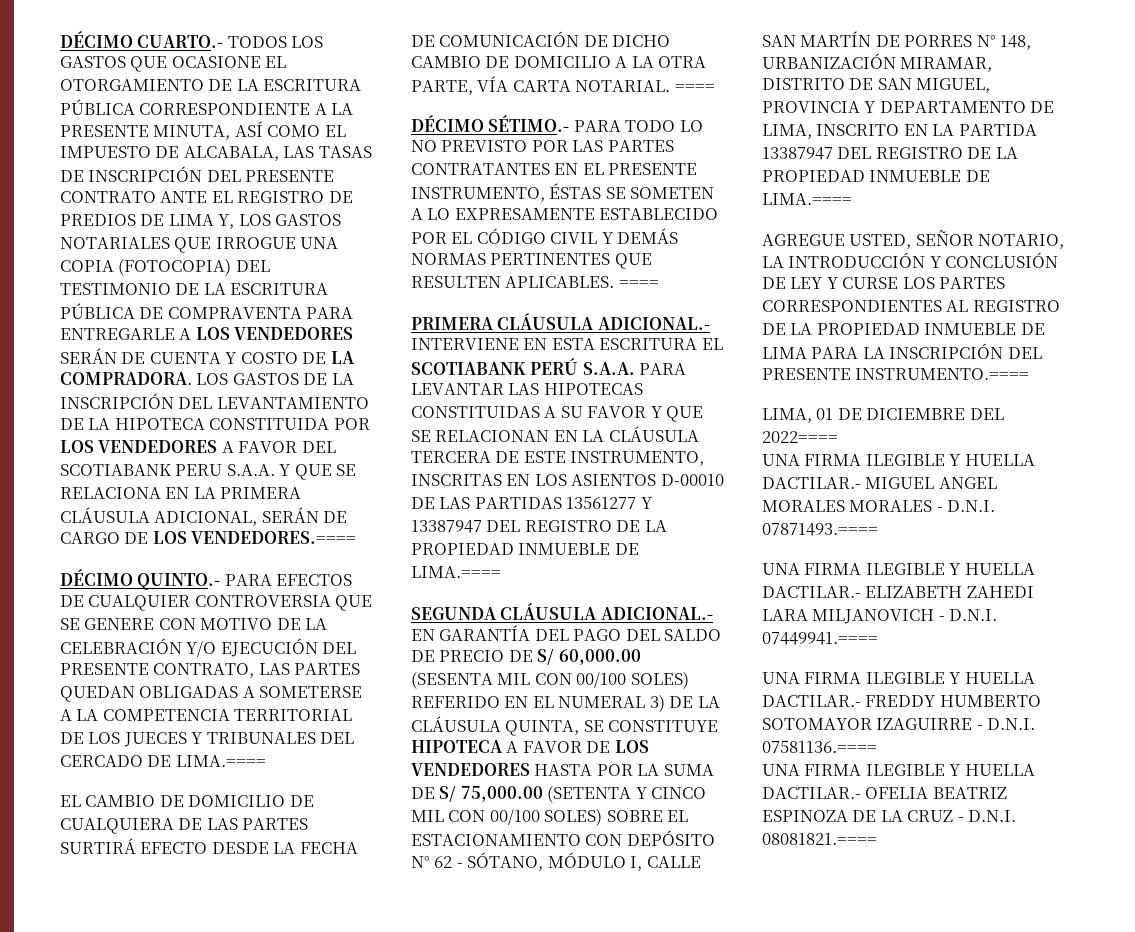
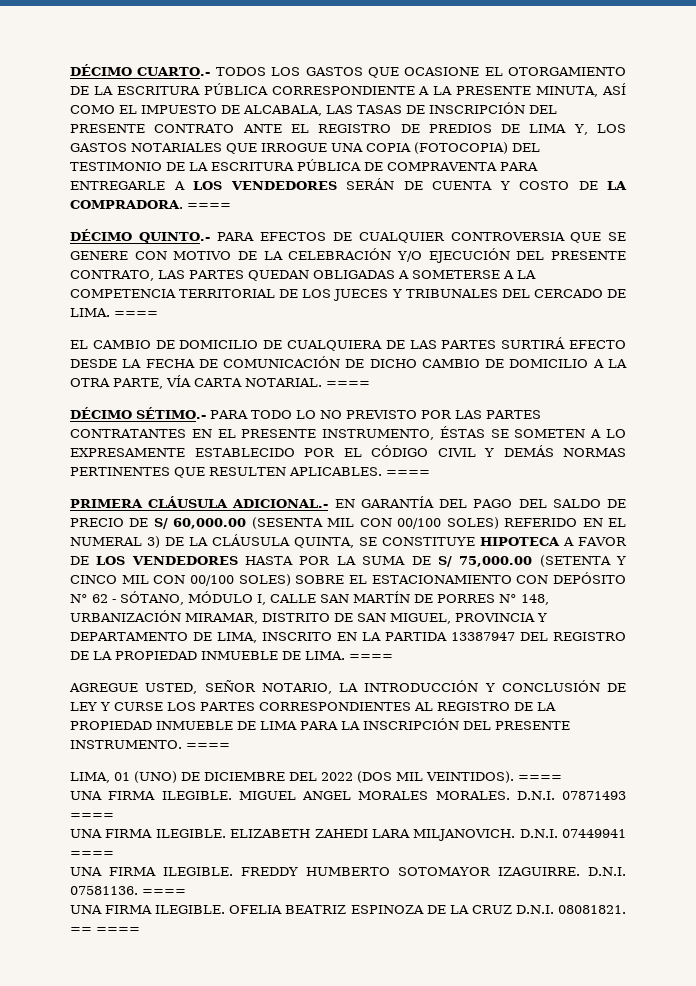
[196,373,354,385] [60,393,369,409] [60,418,370,430] [60,440,336,453] [60,464,357,480] [60,487,302,499] [60,507,348,526] [60,531,357,544] LOS GASTOS DE LA INSCRIPCIÓN DEL LEVANTAMIENTO DE LA HIPOTECA CONSTITUIDA POR LOS VENDEDORES A FAVOR DEL SCOTIABANK PERU S.A.A. Y QUE SE RELACIONA EN LA PRIMERA CLÁUSULA ADICIONAL, SERÁN DE CARGO DE LOS VENDEDORES.==== -> [187,203,231,209] ====
[175,755,266,767] LIMA.==== -> [70,308,158,317] LIMA. ====
[411,338,723,350] [411,358,687,375] [411,383,643,395] [411,406,704,422] [411,426,699,442] [411,451,705,466] [411,474,724,486] [411,496,653,509] [411,520,667,533] [411,543,639,555] [411,566,501,578] [411,603,713,620] INTERVIENE EN ESTA ESCRITURA EL SCOTIABANK PERÚ S.A.A. PARA LEVANTAR LAS HIPOTECAS CONSTITUIDAS A SU FAVOR Y QUE SE RELACIONAN EN LA CLÁUSULA TERCERA DE ESTE INSTRUMENTO, INSCRITAS EN LOS ASIENTOS D-00010 DE LAS PARTIDAS 13561277 Y 13387947 DEL REGISTRO DE LA PROPIEDAD INMUEBLE DE LIMA.==== // SEGUNDA CLÁUSULA ADICIONAL.- -> (329, 503) none
[762,193,852,205] LIMA.==== -> [305,651,393,660] LIMA. ====
[855,368,1030,380] INSTRUMENTO.==== -> [70,740,230,749] INSTRUMENTO. ====
(834, 414) none -> [134,771,177,783] (UNO)
[762,431,838,443] [762,454,1035,466] [762,477,997,489] [762,500,996,512] [762,523,878,536] [762,563,1035,575] [762,586,1034,598] [762,609,998,624] [762,632,878,645] [762,672,1035,684] [762,695,1041,707] [762,718,1036,730] [762,740,877,753] [762,764,1035,776] [762,787,861,799] 2022==== // UNA FIRMA ILEGIBLE Y HUELLA DACTILAR.- MIGUEL ANGEL MORALES MORALES - D.N.I. 07871493.==== // UNA FIRMA ILEGIBLE Y HUELLA DACTILAR.- ELIZABETH ZAHEDI LARA MILJANOVICH - D.N.I. 07449941.==== // UNA FIRMA ILEGIBLE Y HUELLA DACTILAR.- FREDDY HUMBERTO SOTOMAYOR IZAGUIRRE - D.N.I. 07581136.==== // UNA FIRMA ILEGIBLE Y HUELLA DACTILAR.- -> [321,771,562,783] [70,791,626,800] [70,813,114,819] [70,829,626,841] [70,851,114,857] [70,867,626,876] [70,886,186,895] [70,905,226,914] 2022 (DOS MIL VEINTIDOS). ==== // UNA FIRMA ILEGIBLE. MIGUEL ANGEL MORALES MORALES. D.N.I. 07871493 ==== // UNA FIRMA ILEGIBLE. ELIZABETH ZAHEDI LARA MILJANOVICH. D.N.I. 07449941 ==== // UNA FIRMA ILEGIBLE. FREDDY HUMBERTO SOTOMAYOR IZAGUIRRE. D.N.I. 07581136. ==== // UNA FIRMA ILEGIBLE.
[957,810,1017,822] [762,833,877,845] - D.N.I. 08081821.==== -> [515,905,627,914] [70,927,140,933] D.N.I. 08081821. == ====

